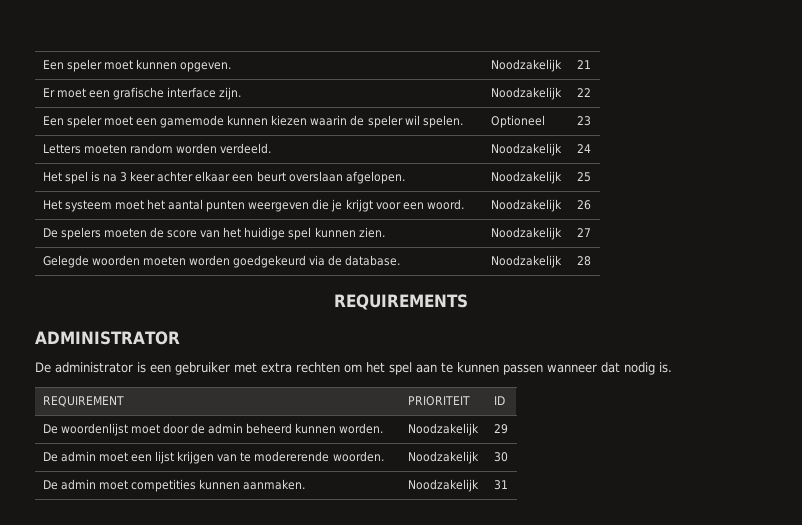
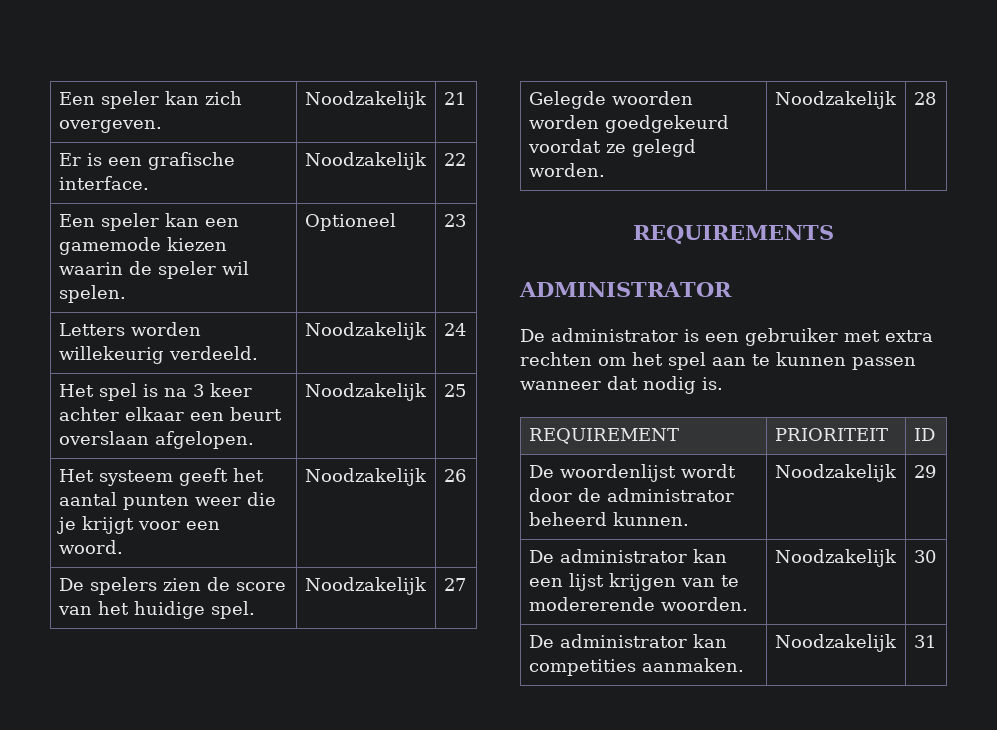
[42,59,232,72] Een speler moet kunnen opgeven. -> [58,91,242,109] [58,120,162,133] Een speler kan zich overgeven.
[56,88,86,98] moet -> [86,153,102,166] is
[167,87,242,100] interface zijn. -> [58,176,149,190] interface.
[103,116,133,126] moet -> [164,213,199,227] kan
[227,115,269,126] kunnen -> (161, 246) none
[83,143,217,154] moeten random worden -> [130,322,201,336] [58,346,164,364] worden willekeurig
[114,200,144,210] moet -> [178,468,228,486] geeft
[248,202,310,212] weergeven -> [194,497,241,506] weer
[103,228,147,238] moeten -> [162,578,201,591] zien
[288,227,385,240] spel kunnen zien. -> [210,601,255,619] spel.
[142,256,186,266] moeten -> (693, 98) none
[309,255,401,266] via de database. -> [527,139,696,157] [528,163,605,177] voordat ze gelegd worden.
[130,424,160,434] moet -> [680,464,736,478] wordt
[208,423,384,434] admin beheerd kunnen worden. -> [606,488,734,502] [528,512,689,526] administrator beheerd kunnen.
[60,451,128,462] admin moet -> [559,549,727,563] administrator kan
[60,479,241,492] admin moet competities kunnen -> [559,634,727,648] [528,659,636,676] administrator kan competities

